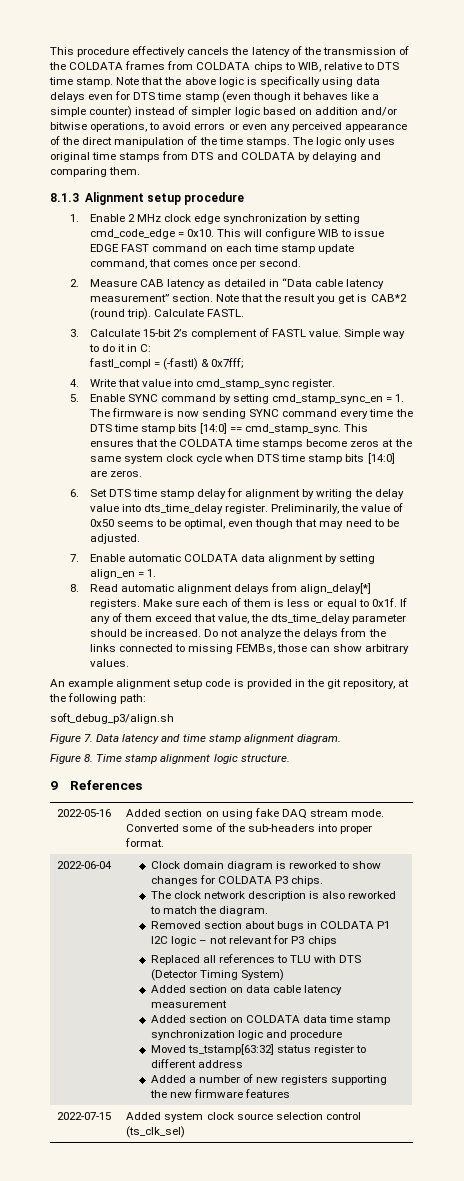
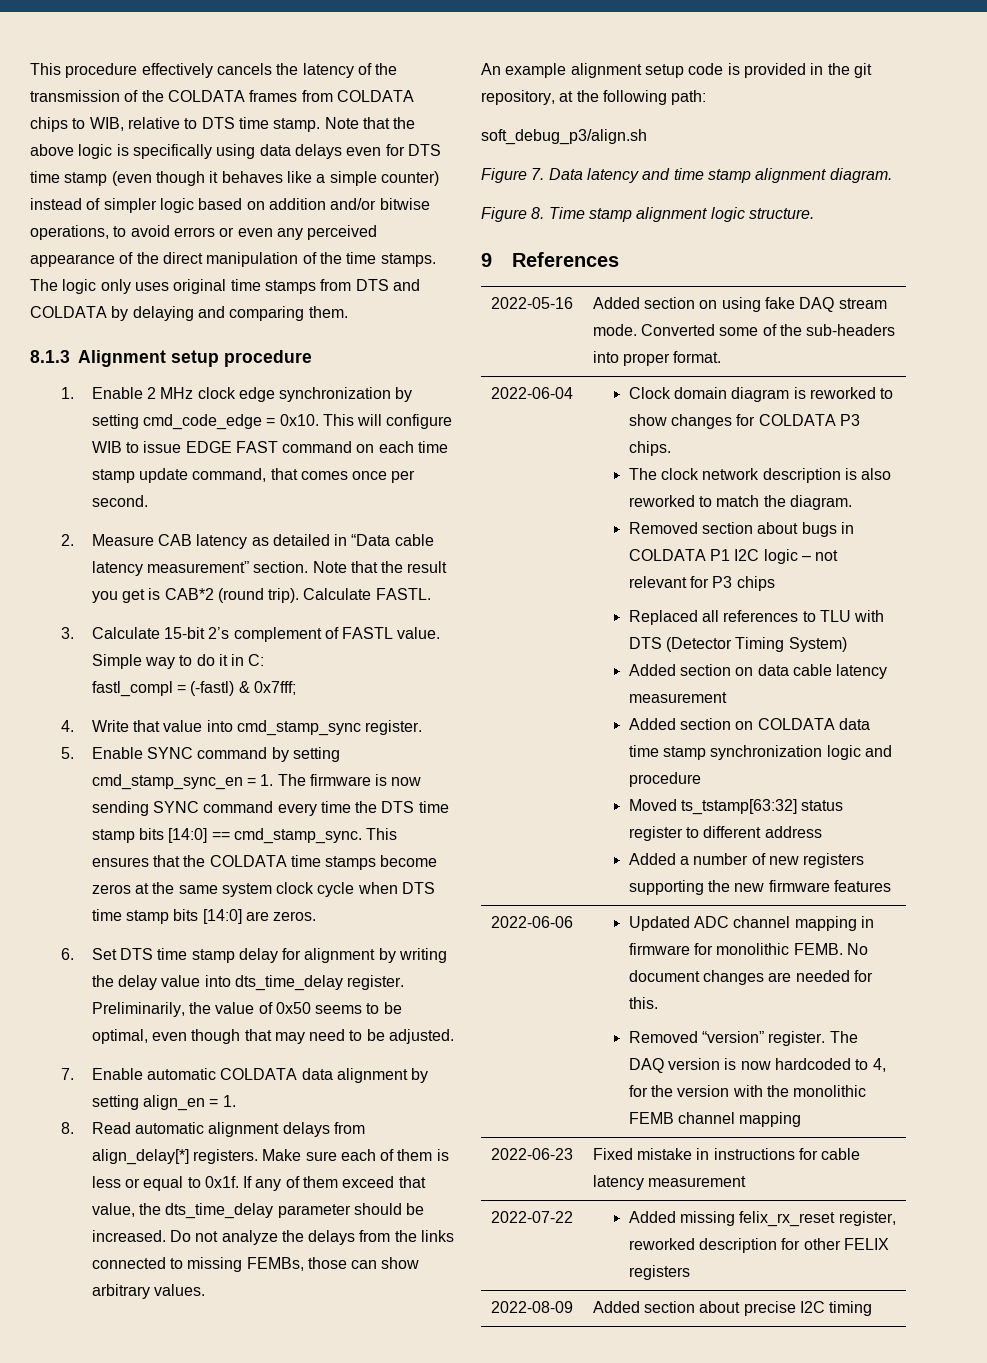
[57,1112,112,1120] [126,1112,361,1122] [126,1126,186,1138] 2022-07-15 | Added system clock source selection control (ts_clk_sel) -> [490,916,573,928] [628,916,875,931] [628,943,869,955] [628,970,874,985] [628,997,658,1009] [628,1031,858,1046] [628,1058,886,1073] [628,1085,867,1097] [628,1112,802,1127] [490,1148,573,1160] [592,1148,861,1160] [592,1175,747,1190] [490,1211,573,1223] [628,1211,896,1227] [628,1238,890,1253] [628,1265,690,1280] [490,1301,573,1313] [592,1301,873,1316] 2022-06-06 | Updated ADC channel mapping in firmware for monolithic FEMB. No document changes are needed for this. // Removed “version” register. The DAQ version is now hardcoded to 4, for the version with the monolithic FEMB channel mapping // 2022-06-23 | Fixed mistake in instructions for cable latency measurement // 2022-07-22 | Added missing felix_rx_reset register, reworked description for other FELIX registers // 2022-08-09 | Added section about precise I2C timing

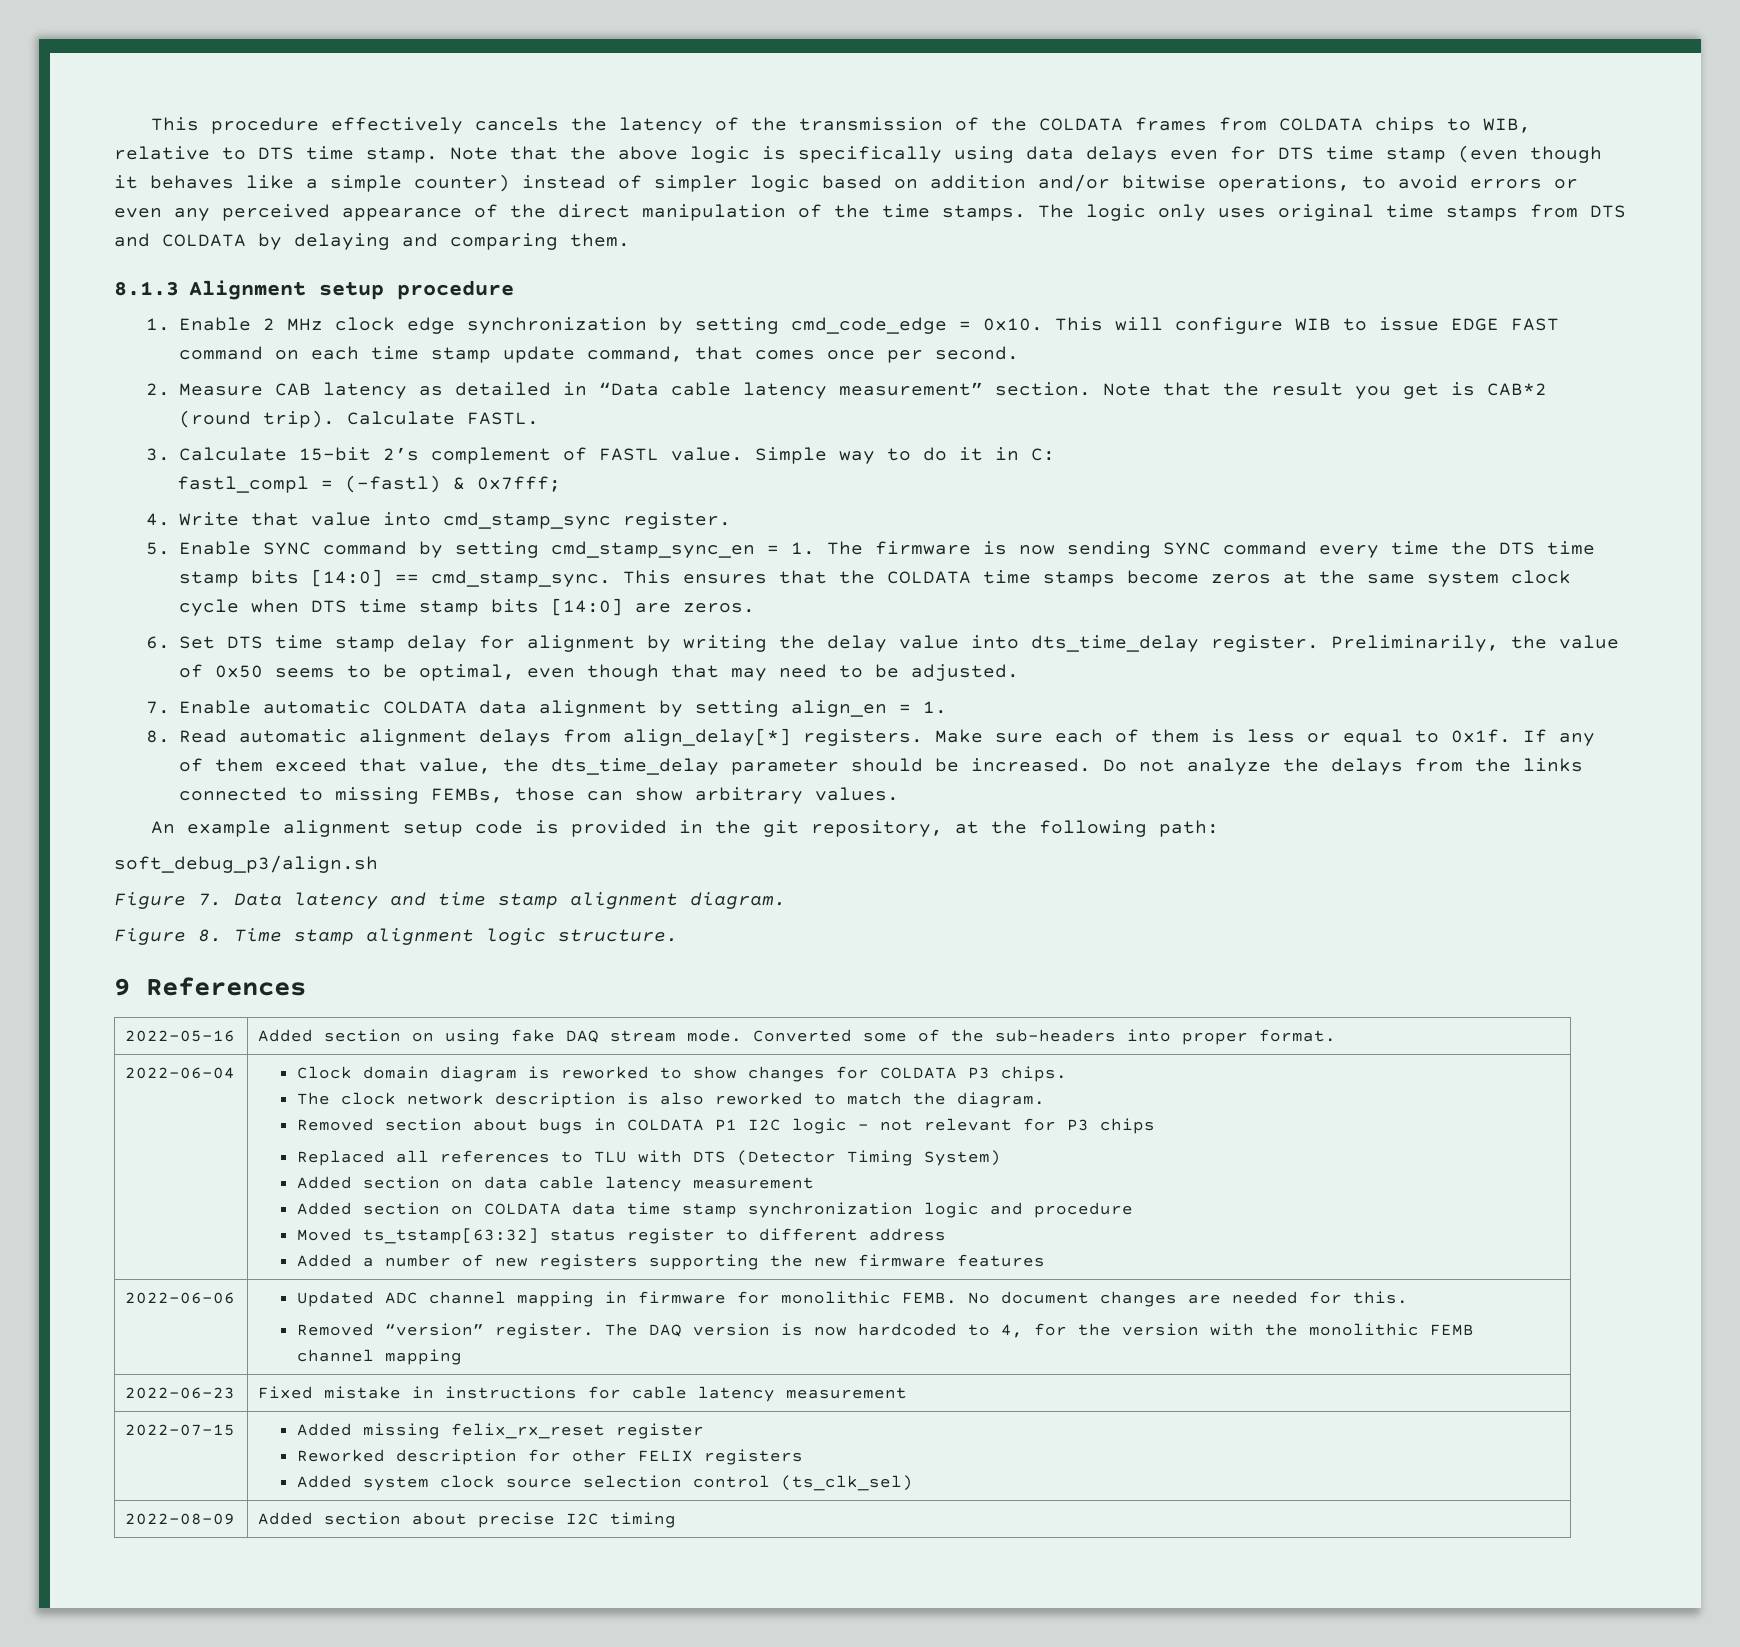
[490,1211,573,1223] 2022-07-22 -> [125,1424,236,1436] 2022-07-15
[838,1211,896,1226] [628,1238,695,1250] register, reworked -> [615,1423,704,1439] [296,1449,385,1462] register // Reworked
(690, 1272) none -> [296,1475,913,1491] // Added system clock source selection control (ts_clk_sel)

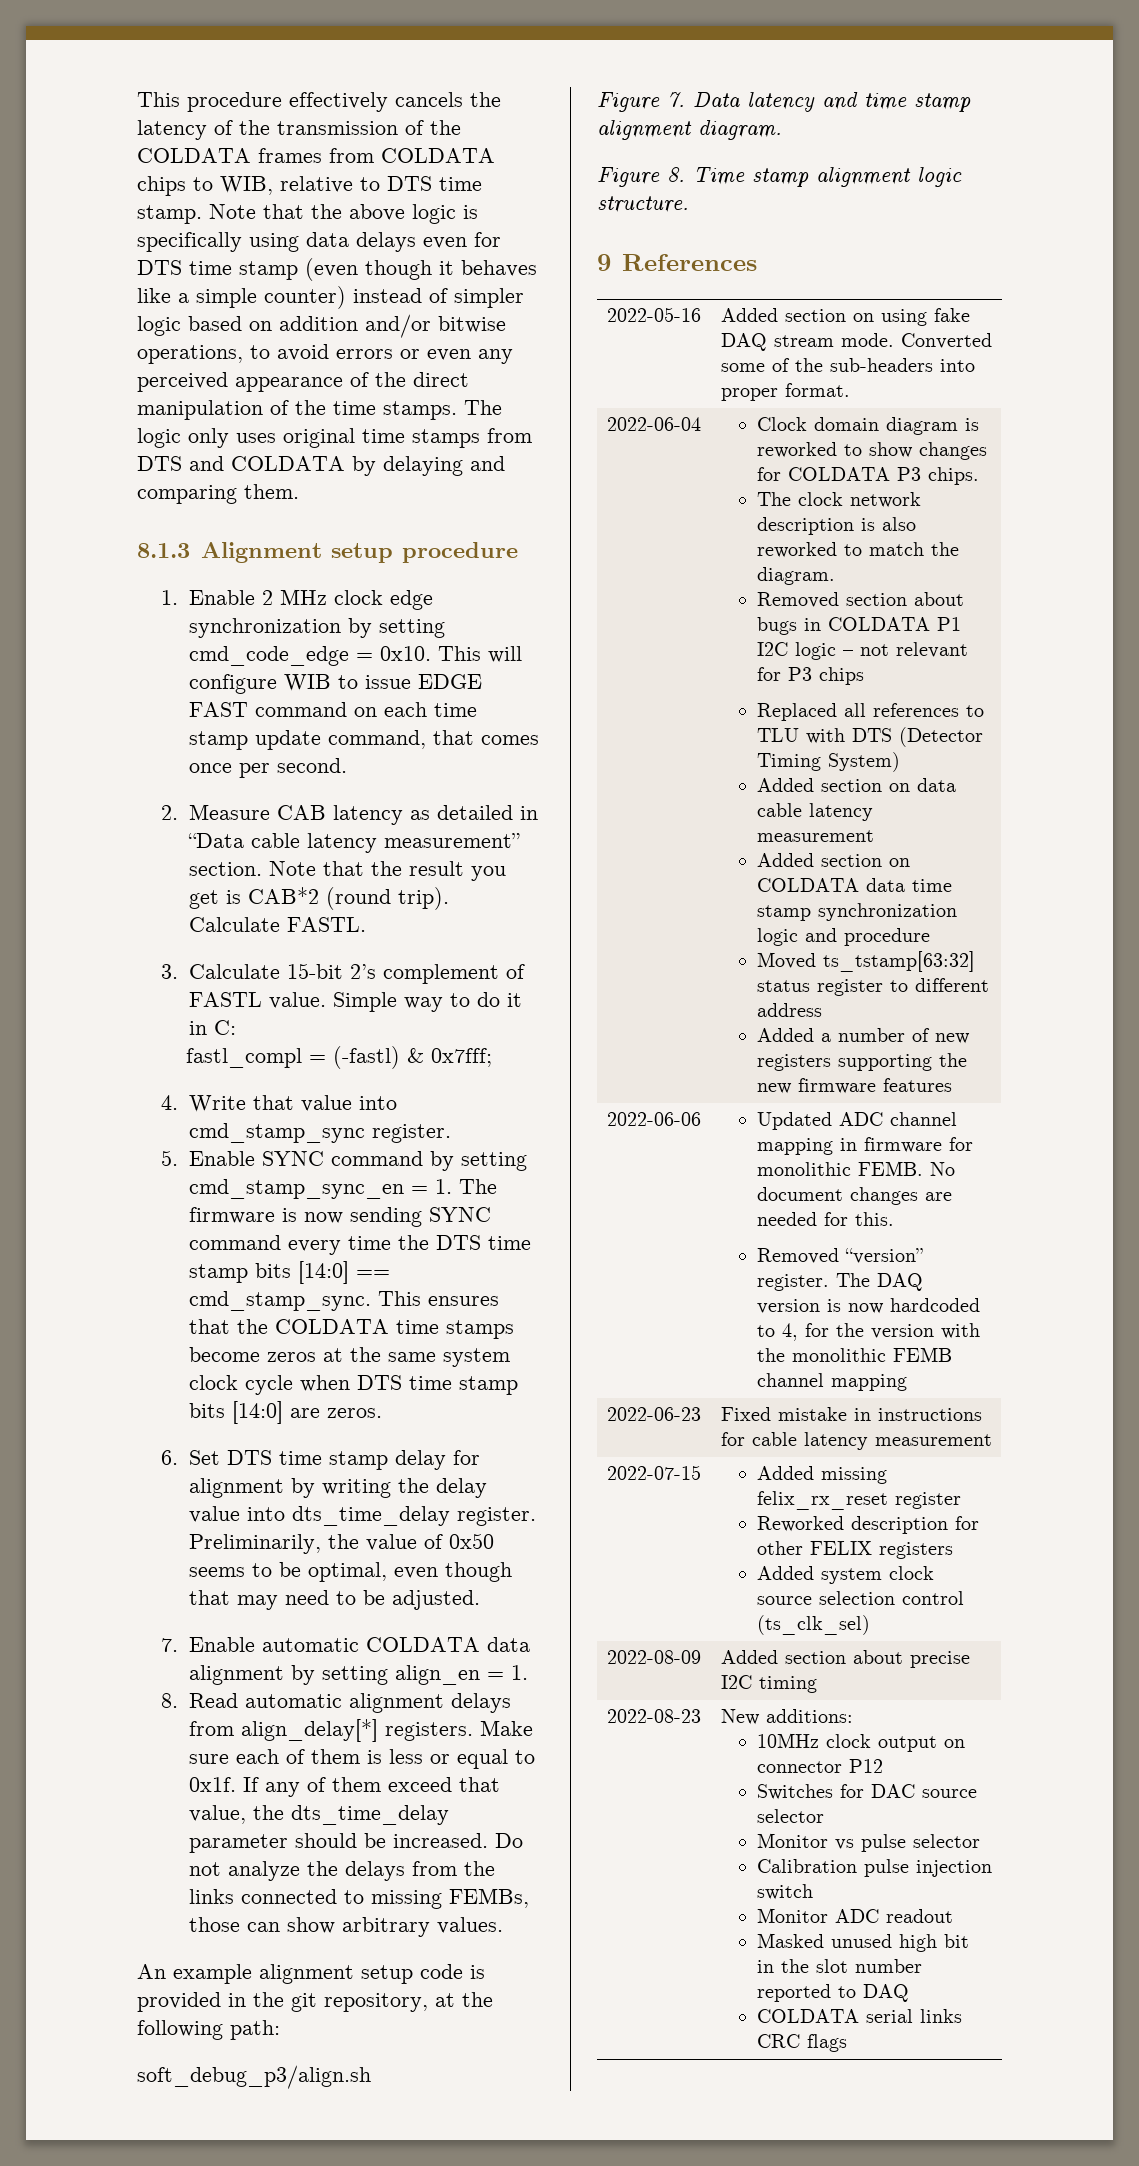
(677, 1520) none -> [606,1709,701,1723] [720,1709,853,1725] [756,1733,965,1752] [756,1759,883,1773] [756,1784,977,1800] [756,1809,824,1823] [756,1833,980,1852] [756,1859,992,1877] [756,1884,813,1900] [756,1908,953,1923] [756,1933,969,1952] [756,1959,922,1973] [756,1984,909,2002] [756,2009,962,2023] [756,2034,847,2052] // 2022-08-23 | New additions: // 10MHz clock output on connector P12 // Switches for DAC source selector // Monitor vs pulse selector // Calibration pulse injection switch // Monitor ADC readout // Masked unused high bit in the slot number reported to DAQ // COLDATA serial links CRC flags

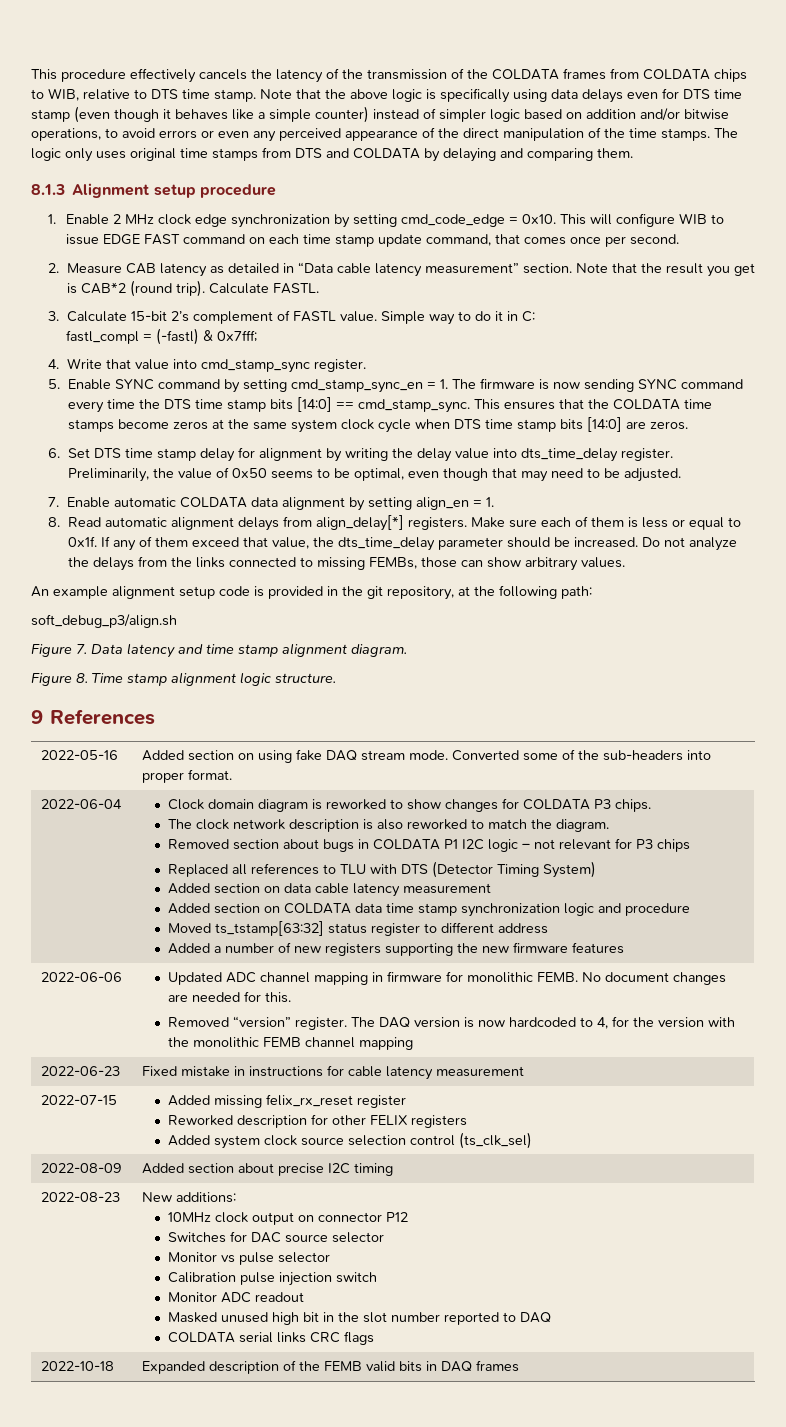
(847, 2043) none -> [40,1361,114,1371] [141,1360,519,1374] // 2022-10-18 | Expanded description of the FEMB valid bits in DAQ frames

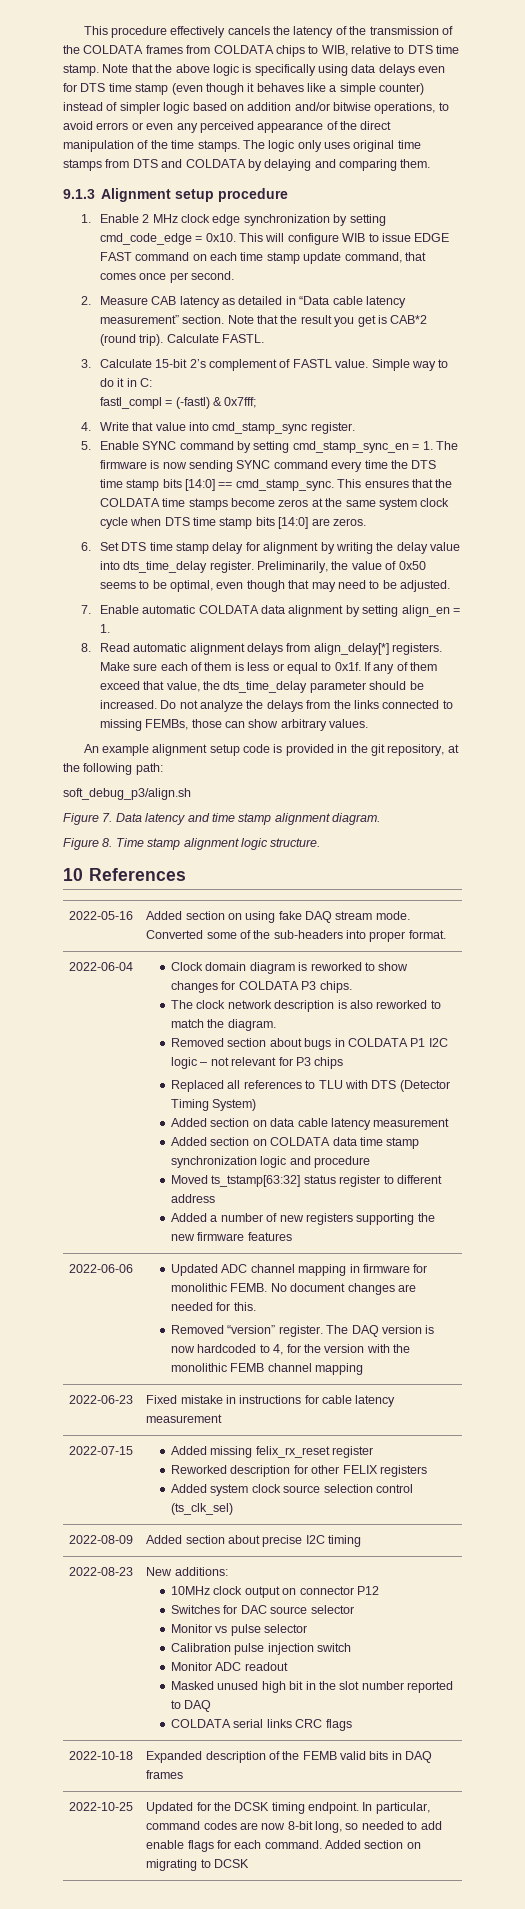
[31,184,65,195] 8.1.3 -> [63,189,95,199] 9.1.3
[31,710,43,724] 9 -> [63,868,83,881] 10
(519, 1366) none -> [69,1802,134,1811] [146,1802,430,1814] [146,1821,442,1833] [146,1840,421,1852] [146,1859,249,1871] // 2022-10-25 | Updated for the DCSK timing endpoint. In particular, command codes are now 8-bit long, so needed to add enable flags for each command. Added section on migrating to DCSK

